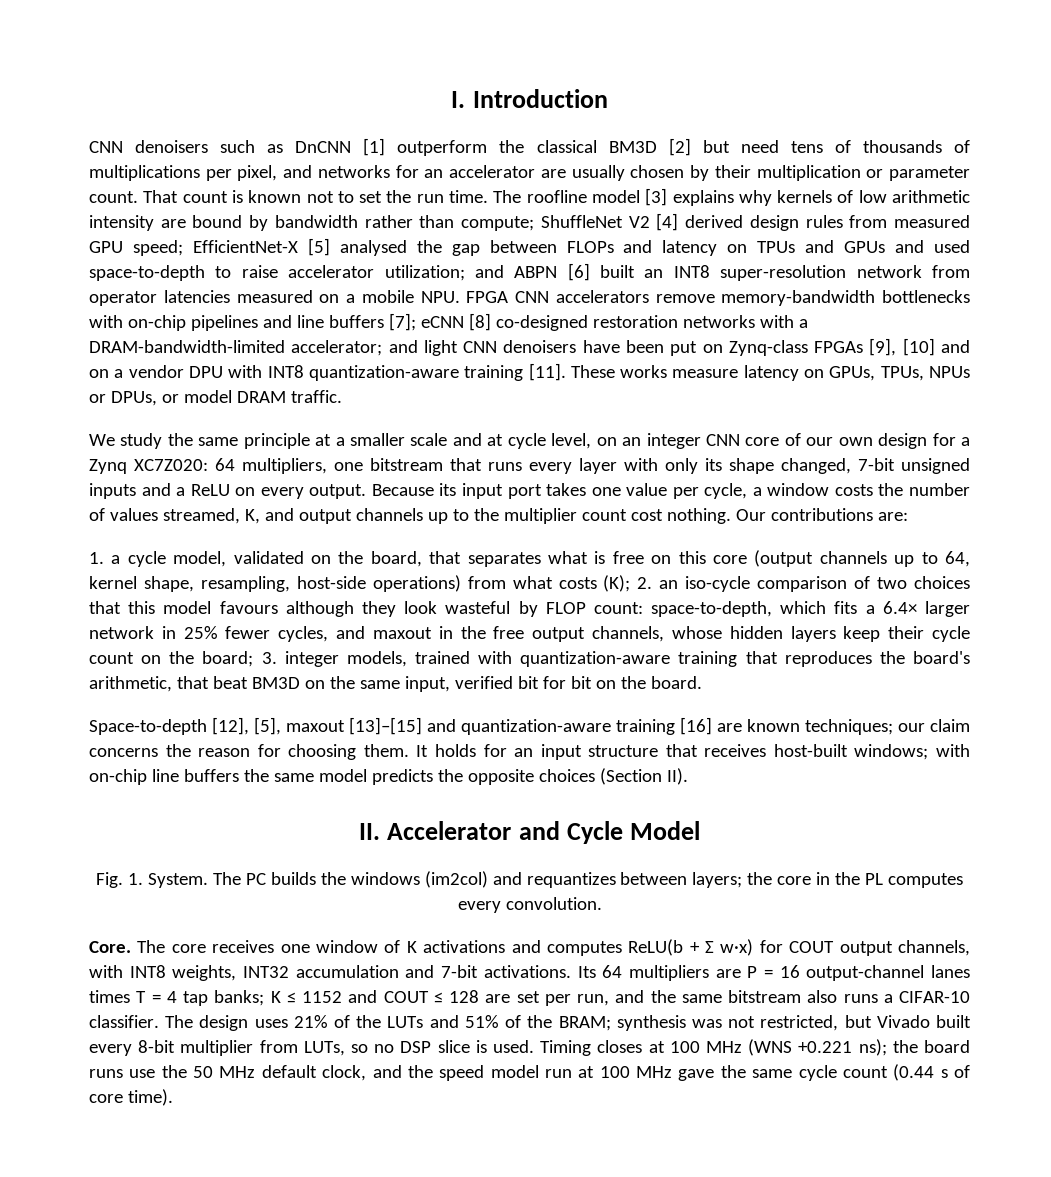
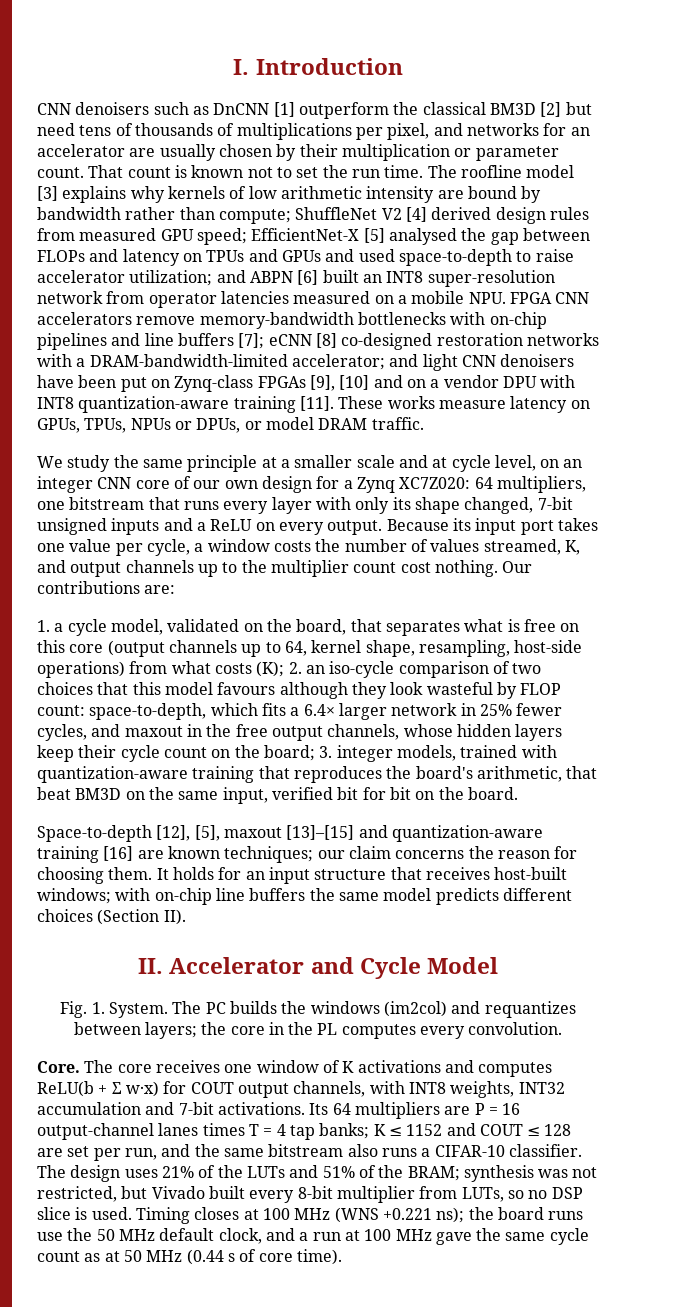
[437,769,534,785] the opposite -> [502,888,572,901] different
[407,1065,539,1081] the speed model -> [299,1232,309,1241] a
(888, 1072) none -> [84,1250,183,1262] as at 50 MHz

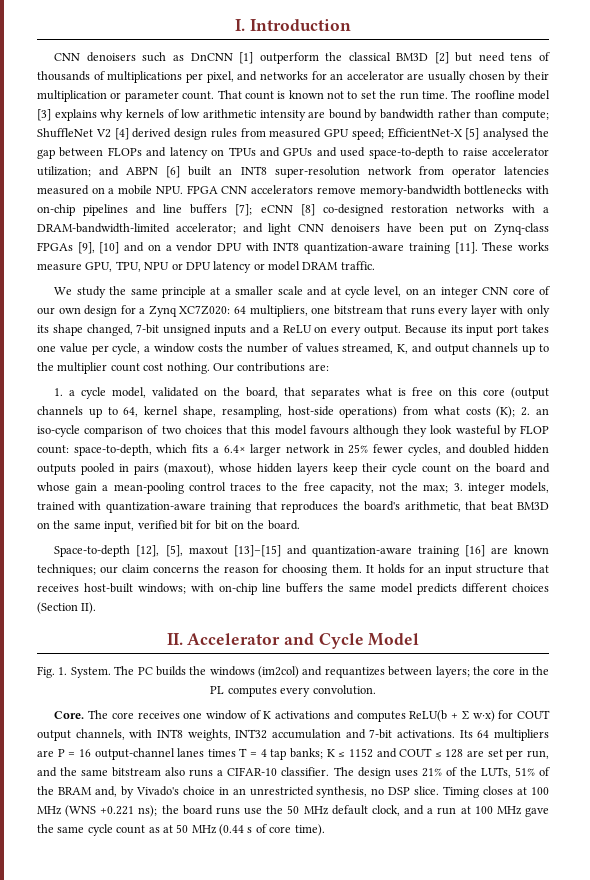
[510,396,590,413] [37,418,241,433] latency on GPUs, TPUs, NPUs or DPUs, -> [85,261,252,273] GPU, TPU, NPU or DPU latency
[124,724,400,741] maxout in the free output channels, -> [469,444,550,454] [37,463,214,475] doubled hidden outputs pooled in pairs (maxout),
[263,745,315,761] board; -> [496,463,550,473] [37,482,449,494] board and whose gain a mean-pooling control traces to the free capacity, not the max;
[246,1165,319,1178] LUTs and -> [480,767,511,778] LUTs,
[407,1165,598,1182] [37,1186,583,1203] [37,1207,132,1220] BRAM; synthesis was not restricted, but Vivado built every 8-bit multiplier from LUTs, so no DSP slice is used. -> [57,786,440,798] BRAM and, by Vivado's choice in an unrestricted synthesis, no DSP slice.

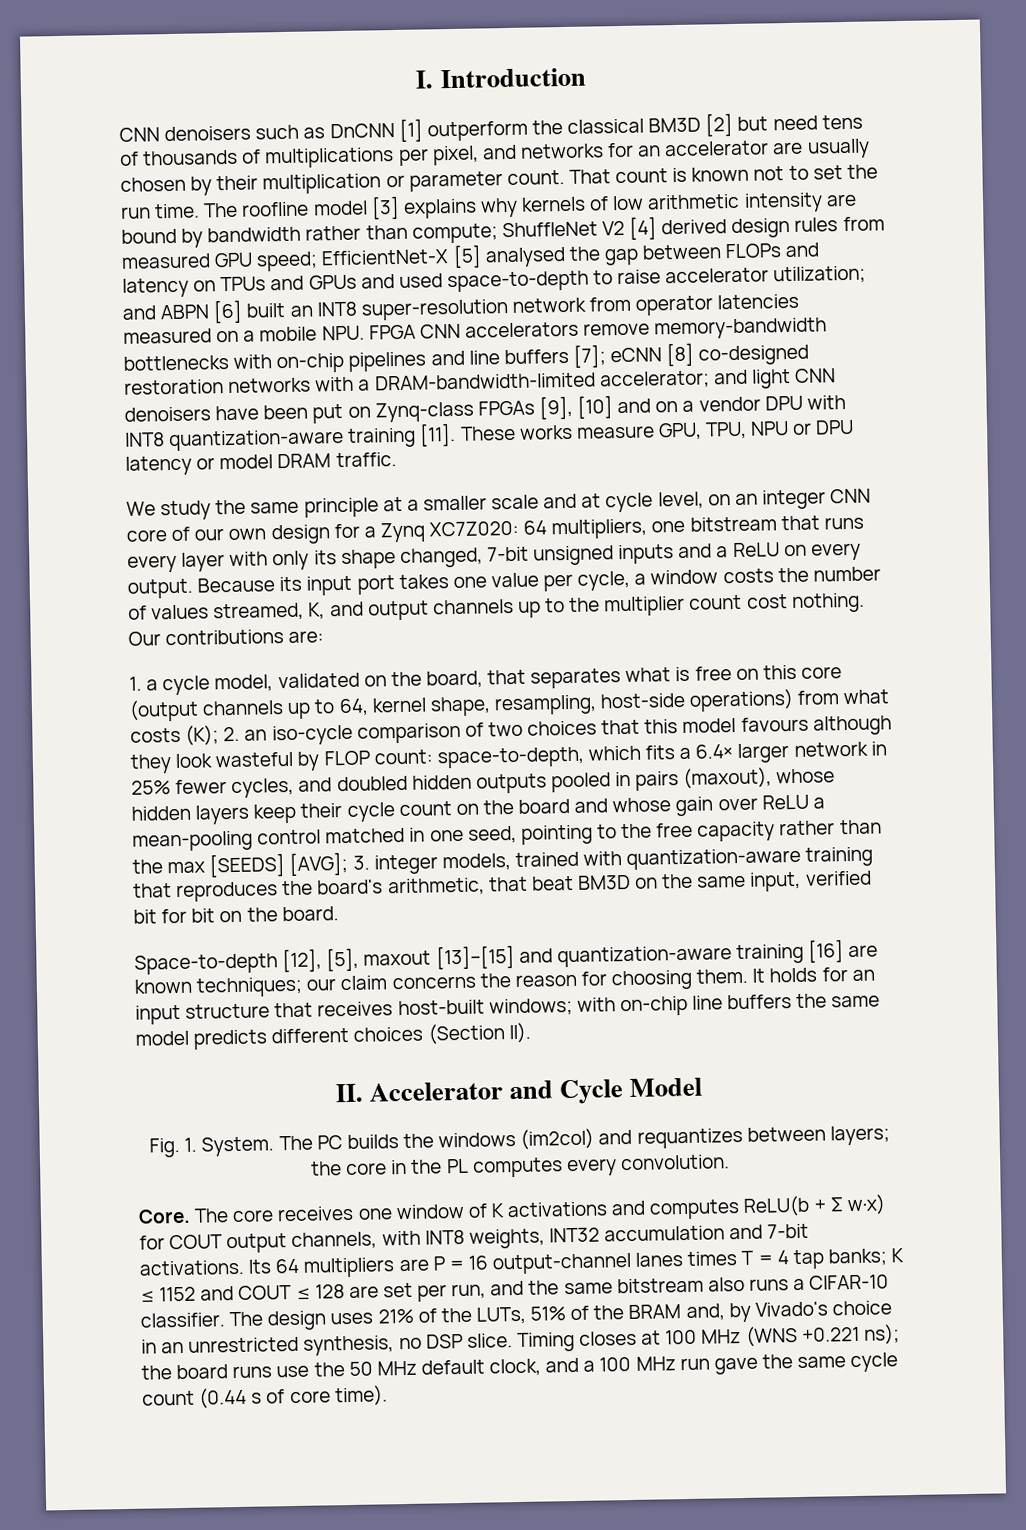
(98, 488) none -> [717,794,809,811] over ReLU
[230,482,449,494] traces to the free capacity, not the max; -> [325,819,882,845] [132,851,349,878] matched in one seed, pointing to the free capacity rather than the max [SEEDS] [AVG];
[437,806,522,815] run at 100 MHz -> [599,1356,710,1372] 100 MHz run
[148,824,217,834] as at 50 MHz -> (195, 1398) none

